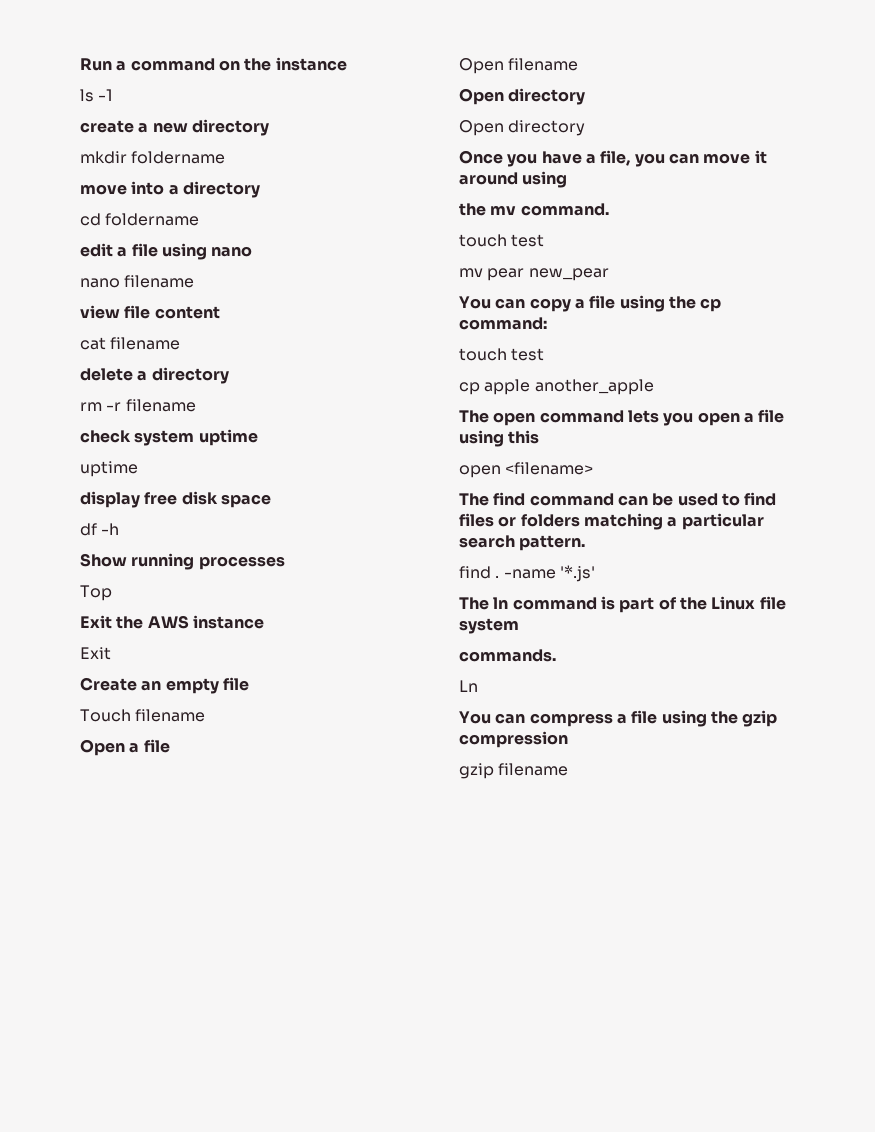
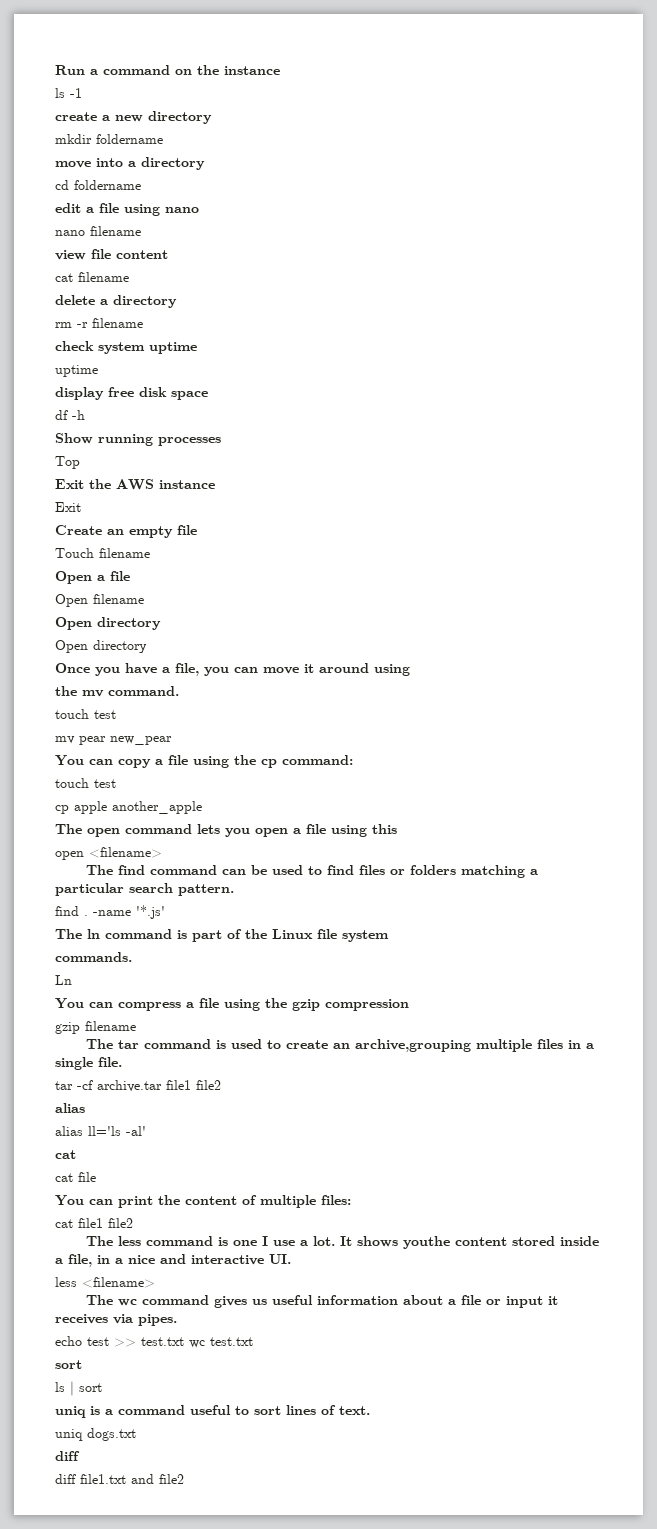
(569, 769) none -> [85,1039,594,1052] [55,1057,122,1070] [55,1080,221,1092] [55,1103,85,1113] [55,1126,146,1136] [55,1150,76,1159] [55,1172,96,1182] [55,1195,351,1208] [55,1218,133,1228] [85,1236,599,1249] [55,1254,291,1267] [55,1277,155,1288] [85,1295,558,1308] [55,1314,177,1326] [55,1336,253,1348] [55,1360,82,1369] [55,1381,102,1396] [55,1405,370,1418] [55,1428,136,1441] [55,1451,80,1461] [55,1474,184,1484] // The tar command is used to create an archive,grouping multiple files in a single file. // tar -cf archive.tar file1 file2 // alias // alias ll='ls -al' // cat // cat file // You can print the content of multiple files: // cat file1 file2 // The less command is one I use a lot. It shows youthe content stored inside a file, in a nice and interactive UI. // less <filename> // The wc command gives us useful information about a file or input it receives via pipes. // echo test >> test.txt wc test.txt // sort // ls | sort // uniq is a command useful to sort lines of text. // uniq dogs.txt // diff // diff file1.txt and file2

